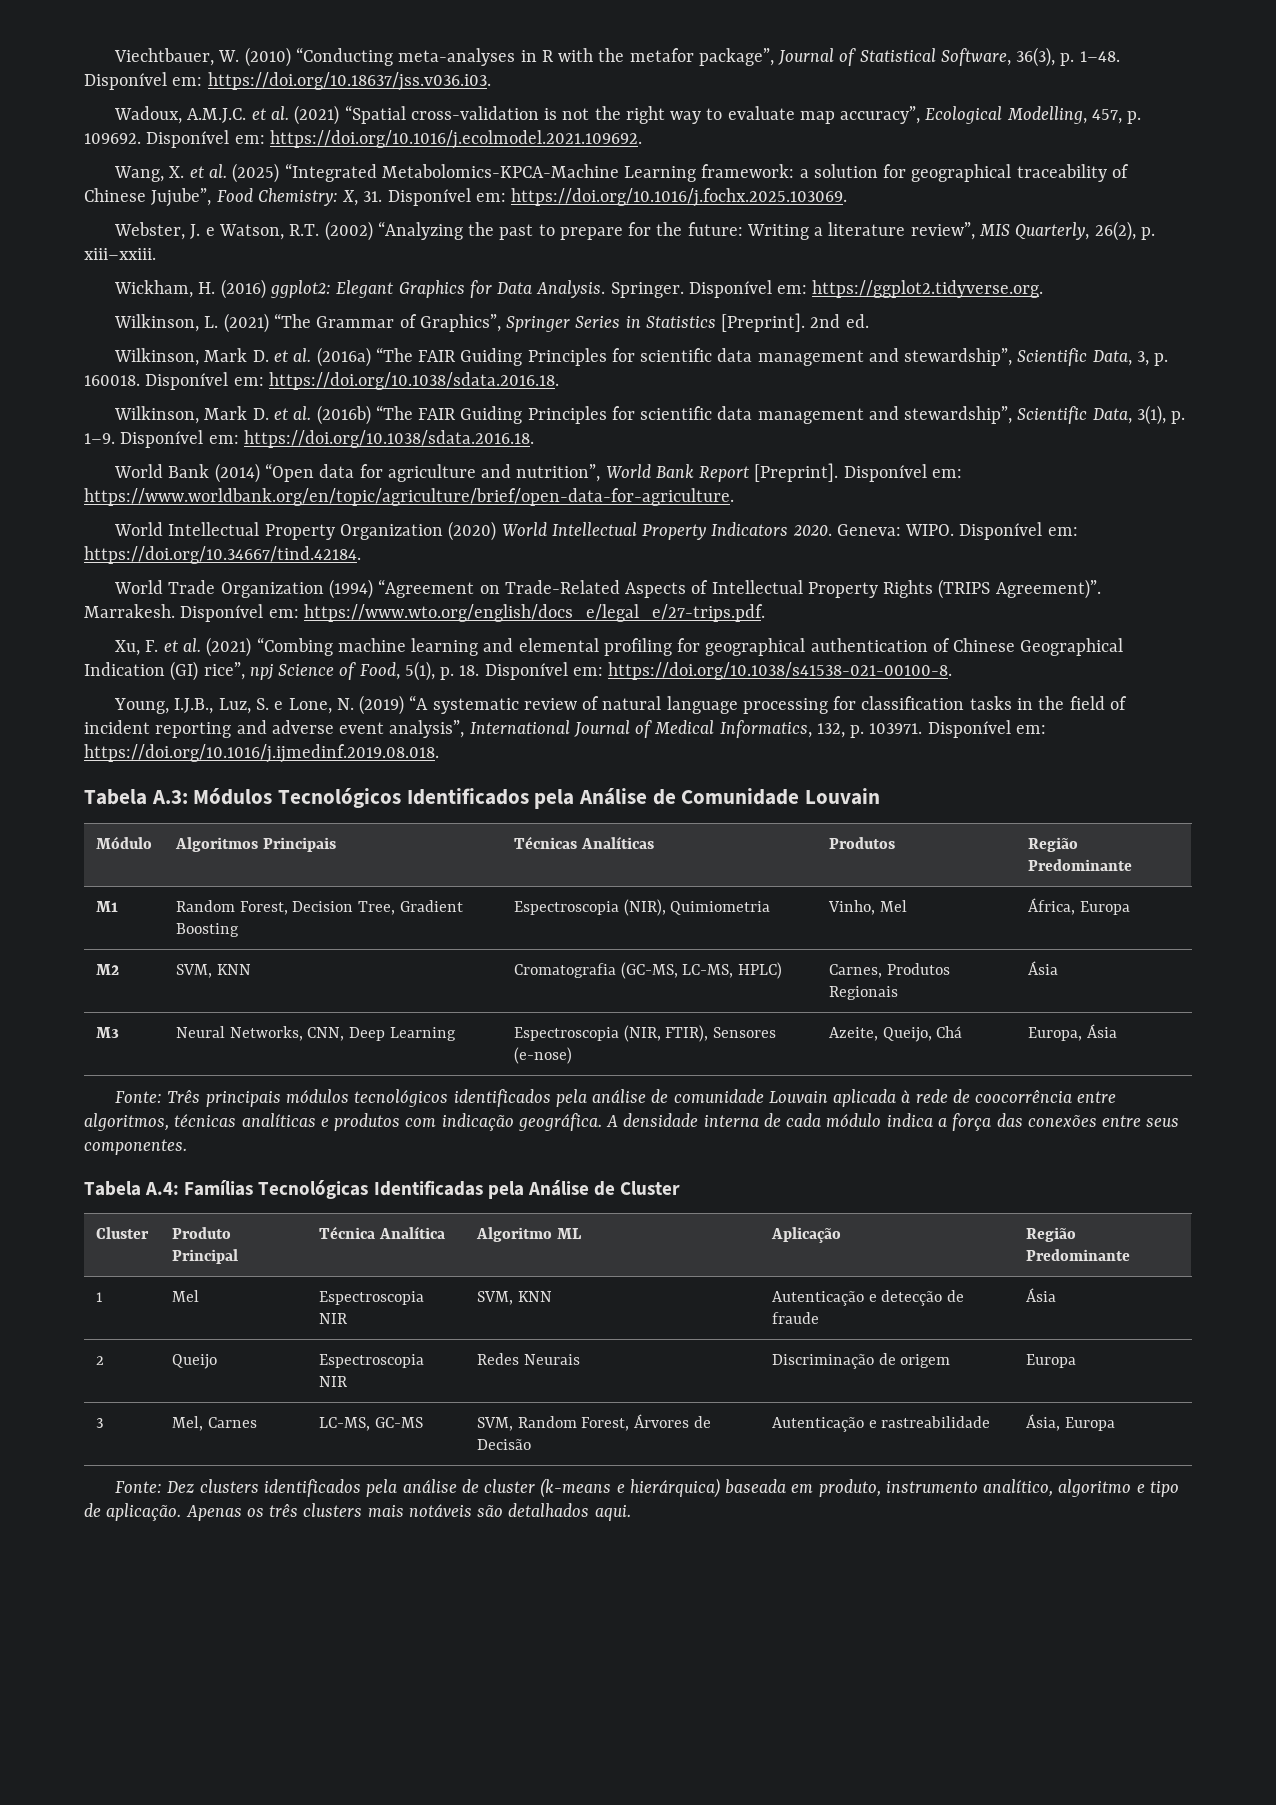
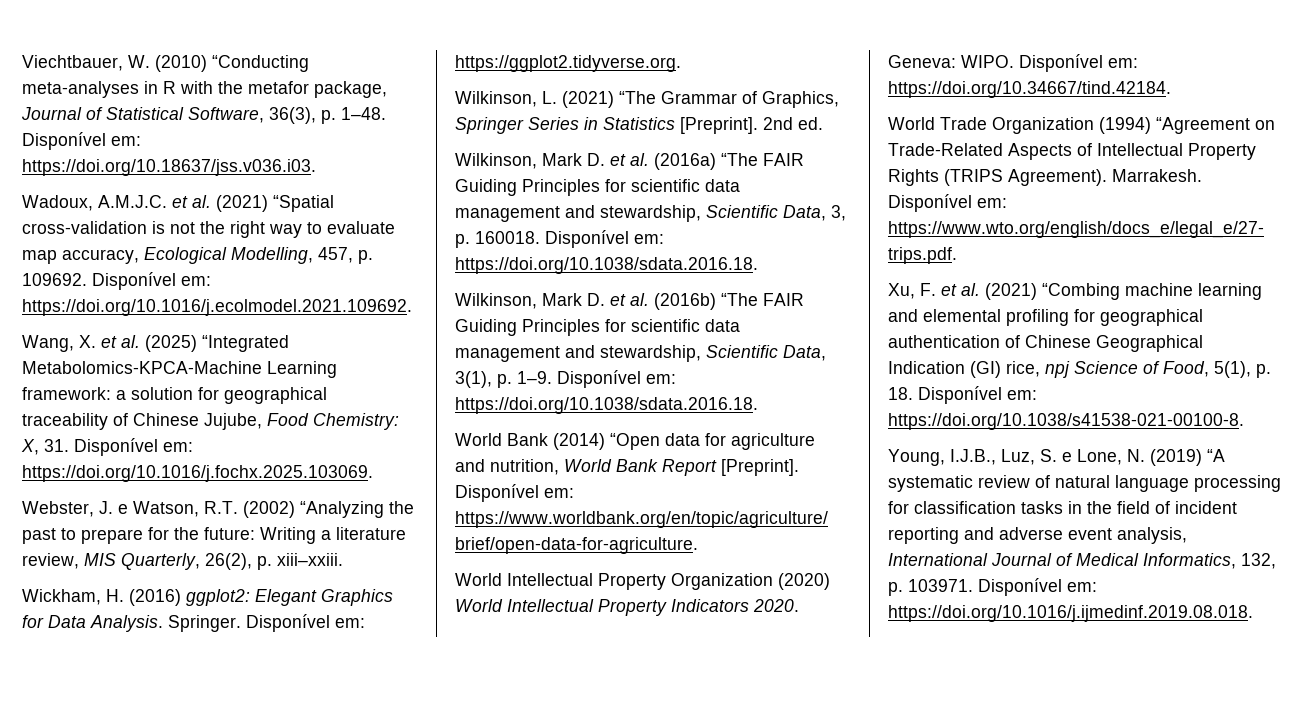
[698,48,774,66] package”, -> [314,81,387,98] package,
[840,106,921,124] accuracy”, -> [62,249,139,264] accuracy,
[151,188,212,207] Jujube”, -> [204,413,262,430] Jujube,
[910,222,975,240] review”, -> [22,553,79,569] review,
[419,314,501,332] Graphics”, -> [762,91,839,108] Graphics,
[904,348,1013,366] stewardship”, -> [600,205,701,222] stewardship,
[904,406,1013,424] stewardship”, -> [600,345,701,362] stewardship,
[516,464,601,482] nutrition”, -> [490,459,559,475] nutrition,
[995,579,1101,599] Agreement)”. -> [1008,169,1107,186] Agreement).
[203,662,245,680] rice”, -> [1006,361,1040,377] rice,
[389,720,465,738] analysis”, -> [1117,527,1187,544] analysis,
[84,788,881,809] [95,836,152,849] [174,837,336,852] [513,836,654,849] [828,837,895,849] [1027,837,1078,852] [1027,859,1132,871] [95,901,118,912] [175,900,463,915] [175,923,239,937] [513,899,771,916] [827,900,907,915] [1027,898,1130,915] [95,964,119,975] [175,964,251,978] [513,962,782,979] [828,963,950,978] [828,986,898,1000] [1027,961,1058,975] [95,1027,119,1038] [175,1026,456,1041] [513,1025,776,1042] [513,1047,572,1064] [828,1026,963,1042] [1027,1024,1117,1041] [115,1089,1117,1107] [84,1113,1180,1131] [84,1139,187,1155] [84,1180,681,1199] [95,1227,149,1239] [171,1227,231,1239] [171,1249,238,1264] [318,1226,445,1239] [475,1227,581,1242] [770,1227,841,1243] [1025,1227,1076,1242] [1025,1249,1130,1261] [95,1292,103,1302] [171,1290,199,1302] [318,1291,424,1305] [318,1313,347,1324] [476,1291,552,1305] [771,1290,964,1306] [771,1312,819,1324] [1025,1288,1056,1302] [95,1356,104,1365] [171,1354,217,1369] [318,1354,424,1368] [318,1376,347,1387] [476,1353,580,1365] [771,1353,951,1369] [1025,1354,1076,1368] [95,1418,104,1428] [171,1416,257,1431] [318,1417,423,1431] [476,1414,711,1431] [476,1439,531,1450] [771,1416,991,1432] [1025,1414,1115,1431] [115,1478,1179,1498] [84,1503,631,1521] // Tabela A.3: Módulos Tecnológicos Identificados pela Análise de Comunidade Louvain // Módulo | Algoritmos Principais | Técnicas Analíticas | Produtos | Região Predominante // M1 | Random Forest, Decision Tree, Gradient Boosting | Espectroscopia (NIR), Quimiometria | Vinho, Mel | África, Europa // M2 | SVM, KNN | Cromatografia (GC-MS, LC-MS, HPLC) | Carnes, Produtos Regionais | Ásia // M3 | Neural Networks, CNN, Deep Learning | Espectroscopia (NIR, FTIR), Sensores (e-nose) | Azeite, Queijo, Chá | Europa, Ásia // Fonte: Três principais módulos tecnológicos identificados pela análise de comunidade Louvain aplicada à rede de coocorrência entre algoritmos, técnicas analíticas e produtos com indicação geográfica. A densidade interna de cada módulo indica a força das conexões entre seus componentes. // Tabela A.4: Famílias Tecnológicas Identificadas pela Análise de Cluster // Cluster | Produto Principal | Técnica Analítica | Algoritmo ML | Aplicação | Região Predominante // 1 | Mel | Espectroscopia NIR | SVM, KNN | Autenticação e detecção de fraude | Ásia // 2 | Queijo | Espectroscopia NIR | Redes Neurais | Discriminação de origem | Europa // 3 | Mel, Carnes | LC-MS, GC-MS | SVM, Random Forest, Árvores de Decisão | Autenticação e rastreabilidade | Ásia, Europa // Fonte: Dez clusters identificados pela análise de cluster (k-means e hierárquica) baseada em produto, instrumento analítico, algoritmo e tipo de aplicação. Apenas os três clusters mais notáveis são detalhados aqui. -> (1253, 613) none

